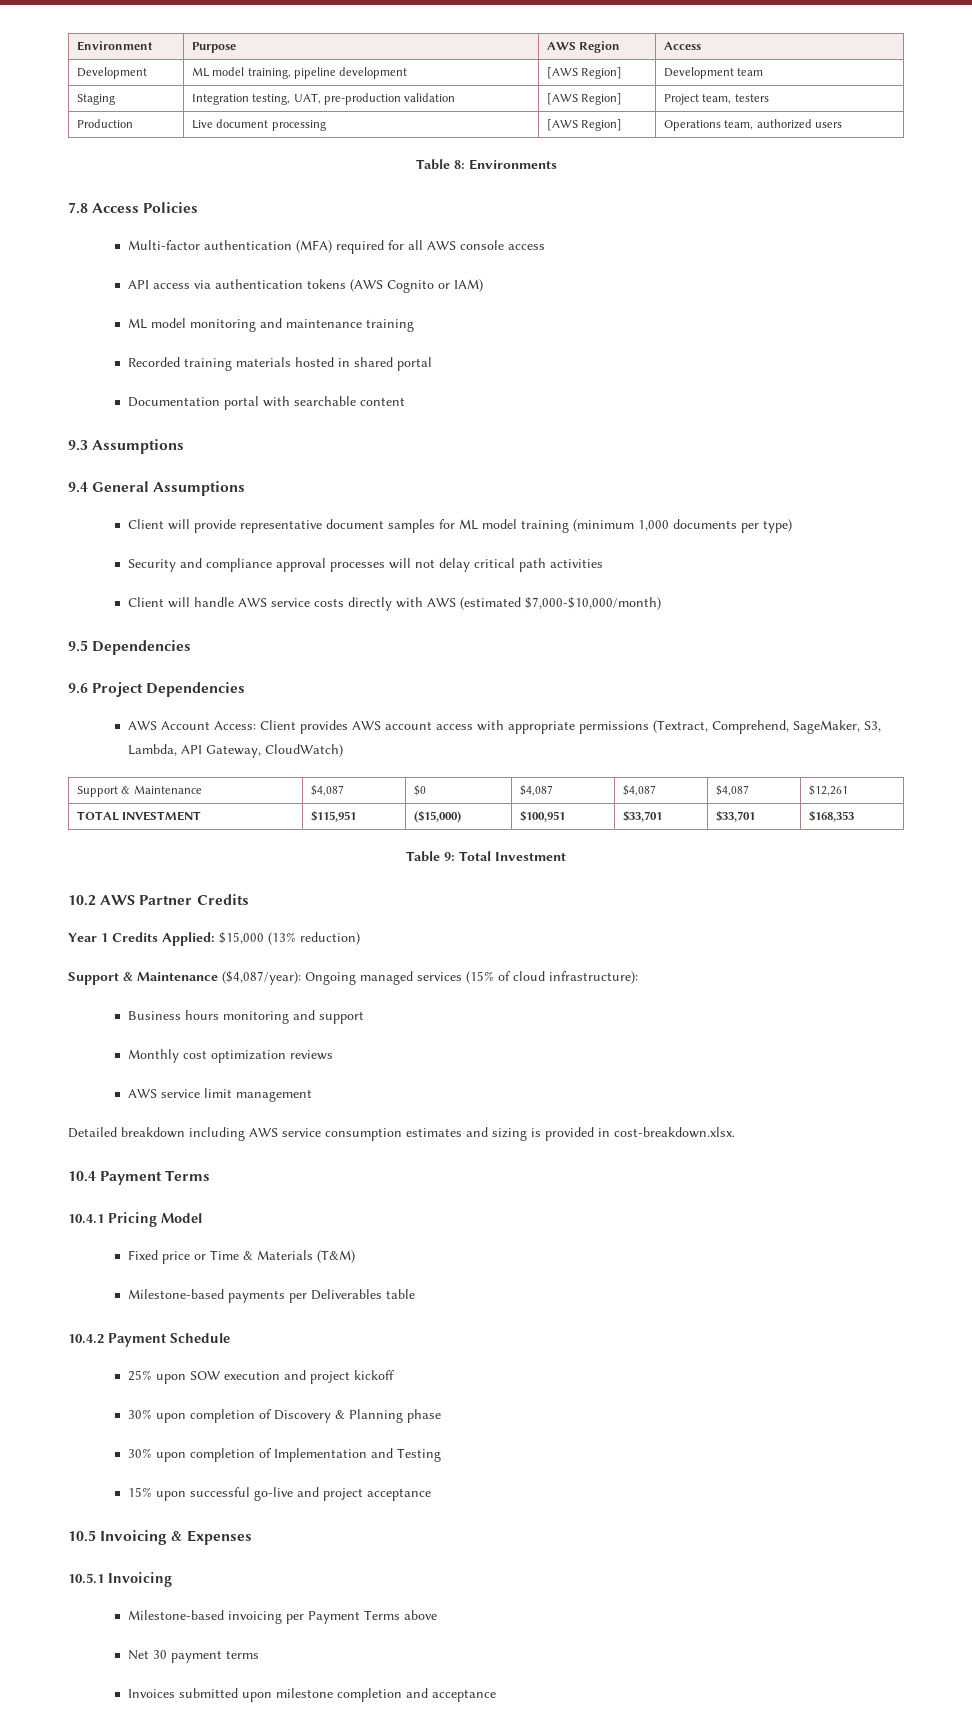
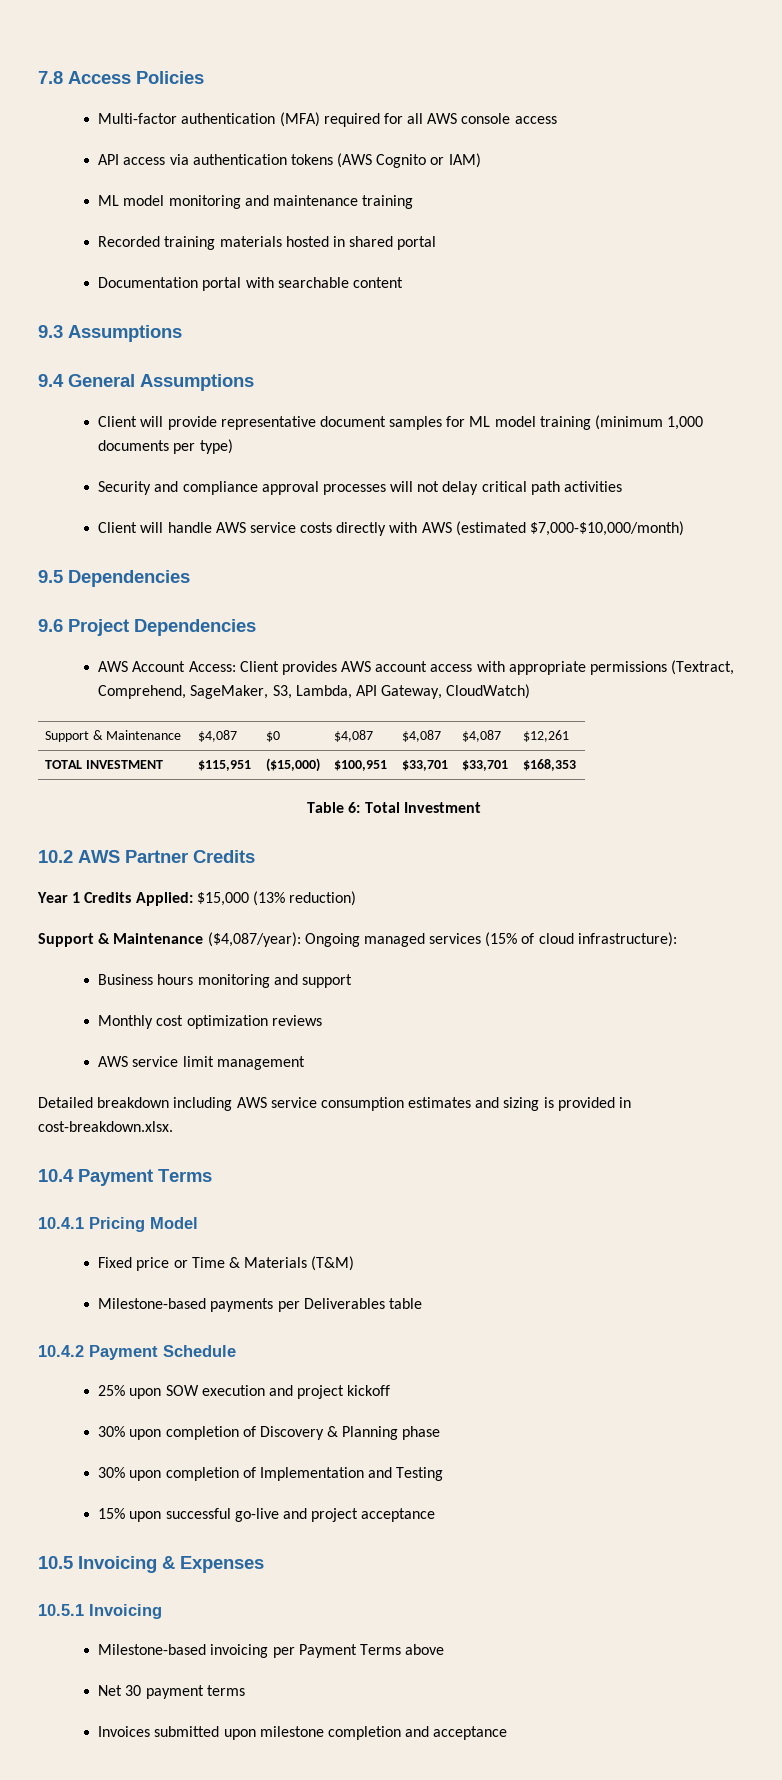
[76,41,153,51] [191,42,236,53] [546,41,621,53] [663,42,701,50] [76,67,147,79] [191,67,408,79] [546,67,623,79] [663,67,764,79] [76,94,115,105] [191,93,456,105] [546,93,623,105] [663,94,769,105] [76,119,133,128] [191,119,326,131] [546,119,623,131] [663,119,842,131] [415,159,557,170] Environment | Purpose | AWS Region | Access // Development | ML model training, pipeline development | [AWS Region] | Development team // Staging | Integration testing, UAT, pre-production validation | [AWS Region] | Project team, testers // Production | Live document processing | [AWS Region] | Operations team, authorized users // Table 8: Environments // -> (38, 77) none
[444,852,455,861] 9: -> [348,802,361,813] 6:

